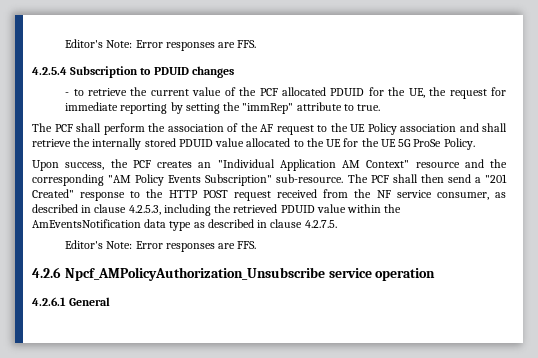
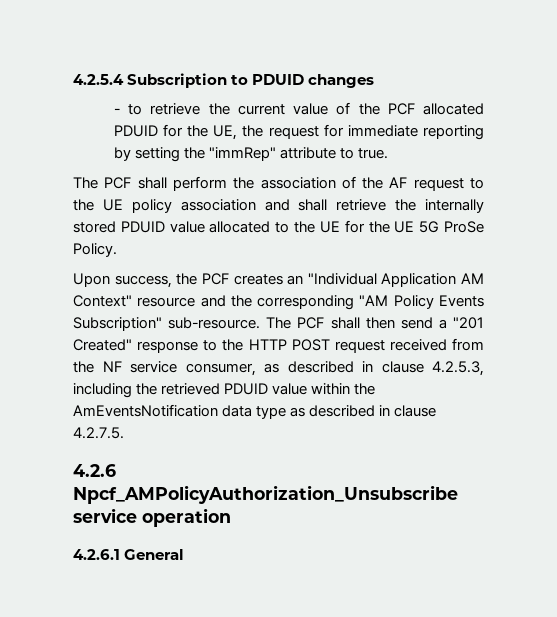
[65,39,257,51] Editor's Note: Error responses are FFS. // -> (73, 79) none
[367,123,397,135] Policy -> [131,199,172,213] policy
[65,240,257,252] // Editor's Note: Error responses are FFS. -> (124, 433) none

